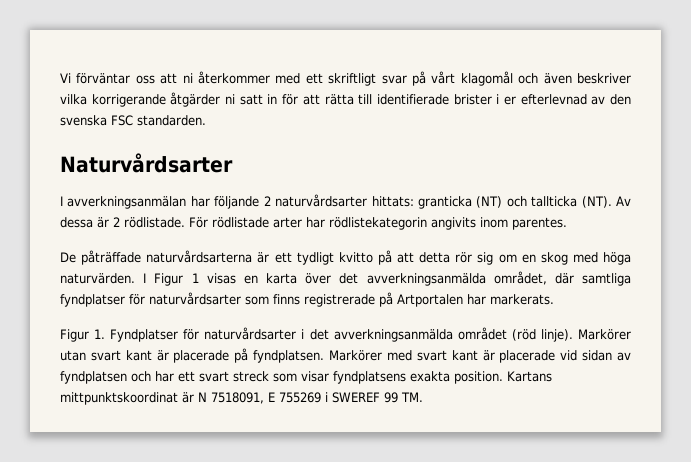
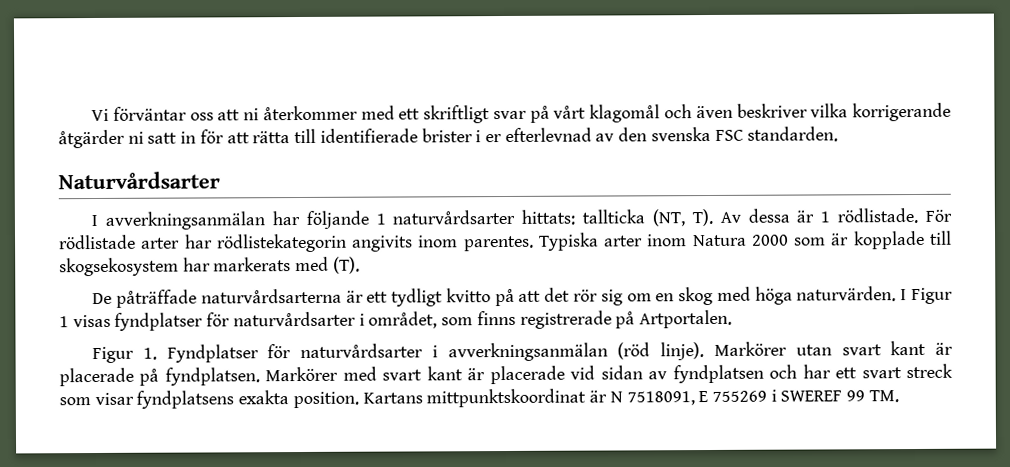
[263,196,271,206] 2 -> [375,213,386,225] 1
[417,196,612,209] granticka (NT) och tallticka (NT). -> [582,208,713,227] tallticka (NT, T).
[113,217,120,227] 2 -> [820,211,831,223] 1
(567, 223) none -> [537,230,952,251] [59,256,360,277] Typiska arter inom Natura 2000 som är kopplade till skogsekosystem har markerats med (T).
[419,252,451,263] detta -> [544,287,571,302] det
[243,271,631,286] en karta över det avverkningsanmälda området, där samtliga -> (111, 321) none
(241, 298) none -> [358,311,438,329] i området,
[397,294,554,307] Artportalen har markerats. -> [638,309,732,329] Artportalen.
[309,327,507,342] det avverkningsanmälda området -> [447,342,608,362] avverkningsanmälan

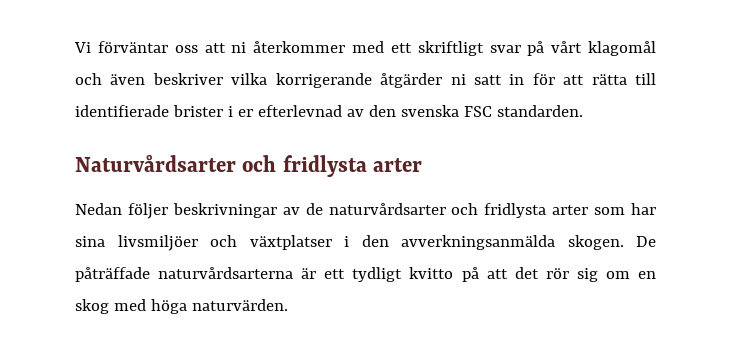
[91,207,952,230] [59,230,952,253] [59,256,360,277] // I avverkningsanmälan har följande 1 naturvårdsarter hittats: tallticka (NT, T). Av dessa är 1 rödlistade. För rödlistade arter har rödlistekategorin angivits inom parentes. Typiska arter inom Natura 2000 som är kopplade till skogsekosystem har markerats med (T). // -> [242,155,423,177] [75,203,656,219] [75,235,624,251] och fridlysta arter // Nedan följer beskrivningar av de naturvårdsarter och fridlysta arter som har sina livsmiljöer och växtplatser i den avverkningsanmälda skogen.
[900,287,954,305] [59,309,732,331] [92,340,954,364] [59,363,954,387] [59,388,899,409] I Figur 1 visas fyndplatser för naturvårdsarter i området, som finns registrerade på Artportalen. // Figur 1. Fyndplatser för naturvårdsarter i avverkningsanmälan (röd linje). Markörer utan svart kant är placerade på fyndplatsen. Markörer med svart kant är placerade vid sidan av fyndplatsen och har ett svart streck som visar fyndplatsens exakta position. Kartans mittpunktskoordinat är N 7518091, E 755269 i SWEREF 99 TM. -> (288, 305) none

